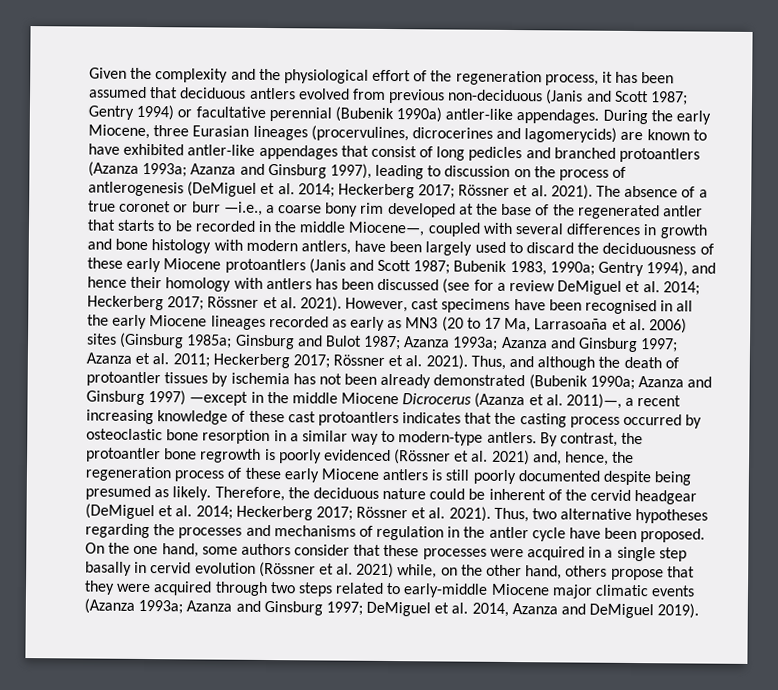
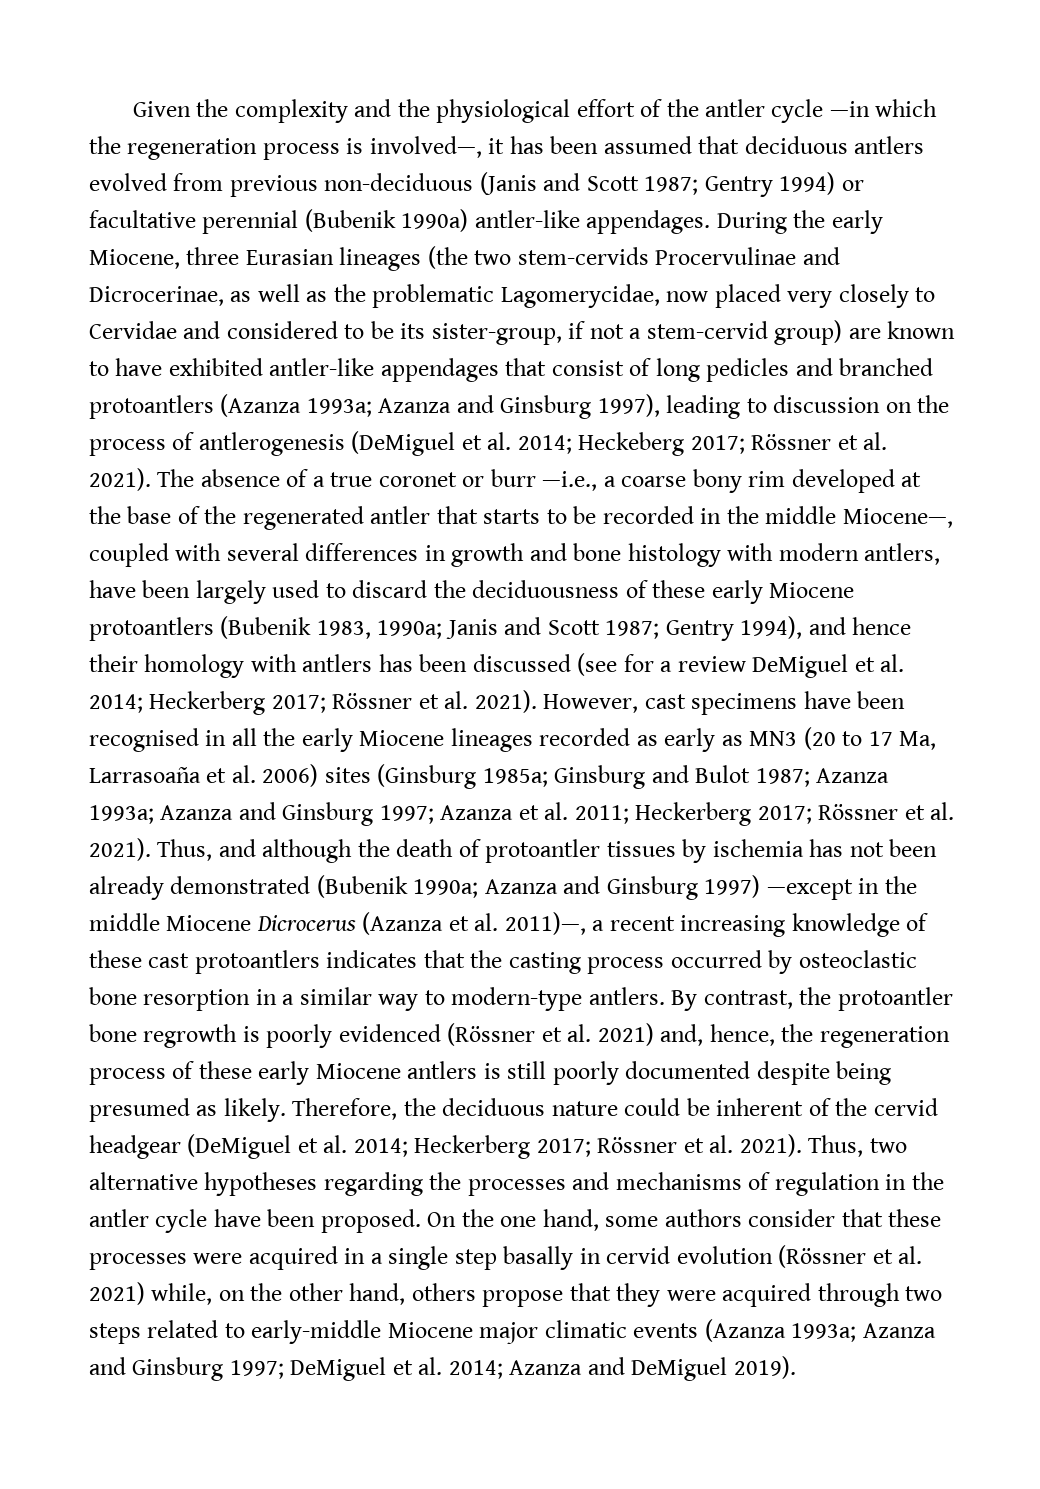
[455,70,599,86] regeneration process, -> [704,99,938,123] [89,136,482,160] antler cycle —in which the regeneration process is involved—,
[310,125,618,143] (procervulines, dicrocerines and lagomerycids) -> [427,246,840,269] [89,284,936,308] [89,320,843,345] (the two stem-cervids Procervulinae and Dicrocerinae, as well as the problematic Lagomerycidae, now placed very closely to Cervidae and considered to be its sister-group, if not a stem-cervid group)
[337,183,415,199] Heckerberg -> [578,432,685,456] Heckeberg
[308,258,595,276] (Janis and Scott 1987; Bubenik 1983, 1990a; -> [220,616,660,639] (Bubenik 1983, 1990a; Janis and Scott 1987;
[471,602,509,617] 2014, -> [448,1360,503,1379] 2014;

